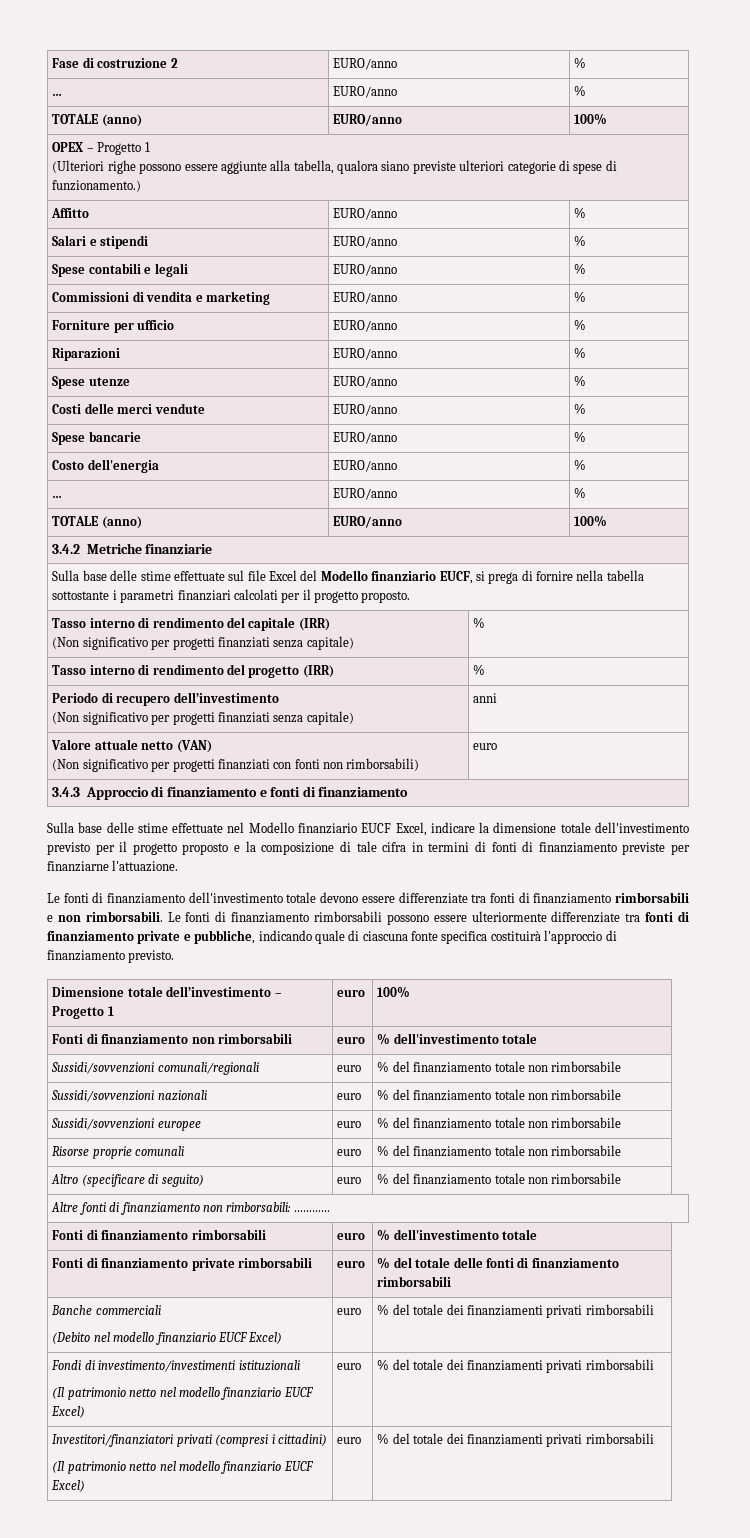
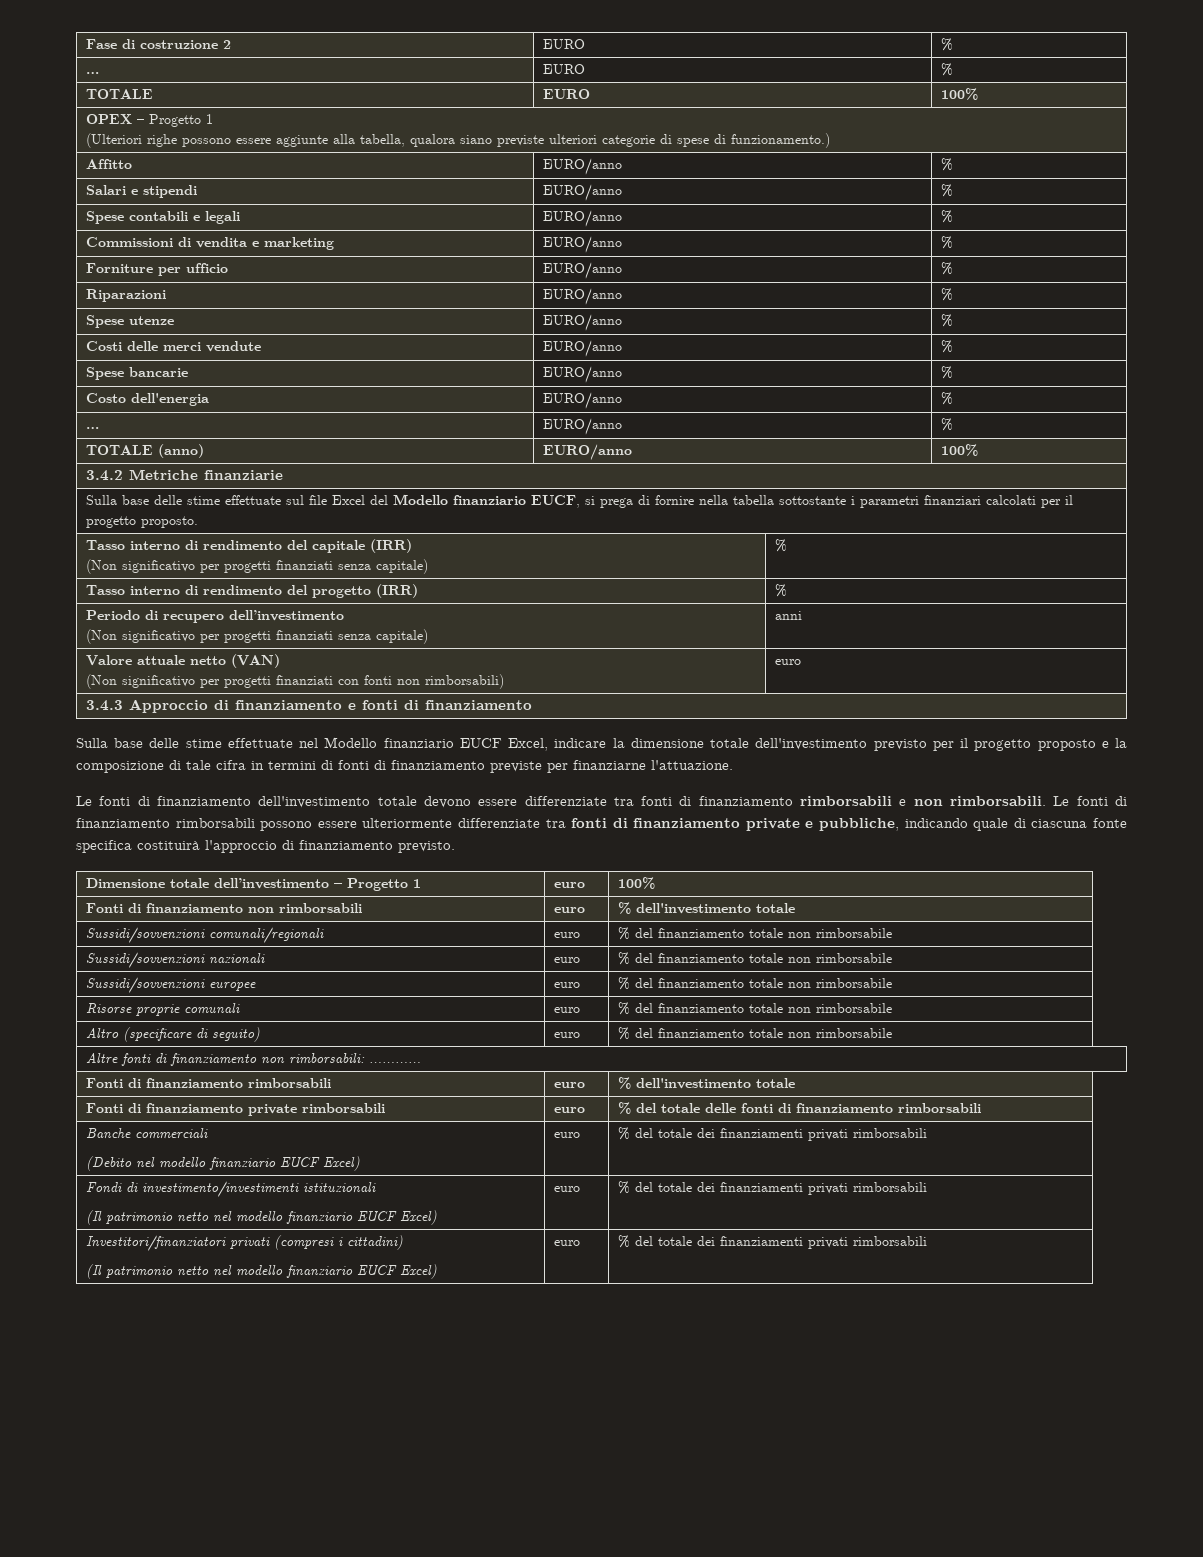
[333,58,398,70] [574,57,587,68] [52,93,63,96] [333,86,398,98] [574,85,587,96] [52,114,142,127] [333,114,403,126] EURO/anno | % // … | EURO/anno | % // TOTALE (anno) | EURO/anno -> [542,39,585,49] [940,38,953,51] [85,72,99,74] [542,64,585,74] [940,63,953,76] [85,89,153,99] [542,89,590,99] EURO | % // … | EURO | % // TOTALE | EURO

